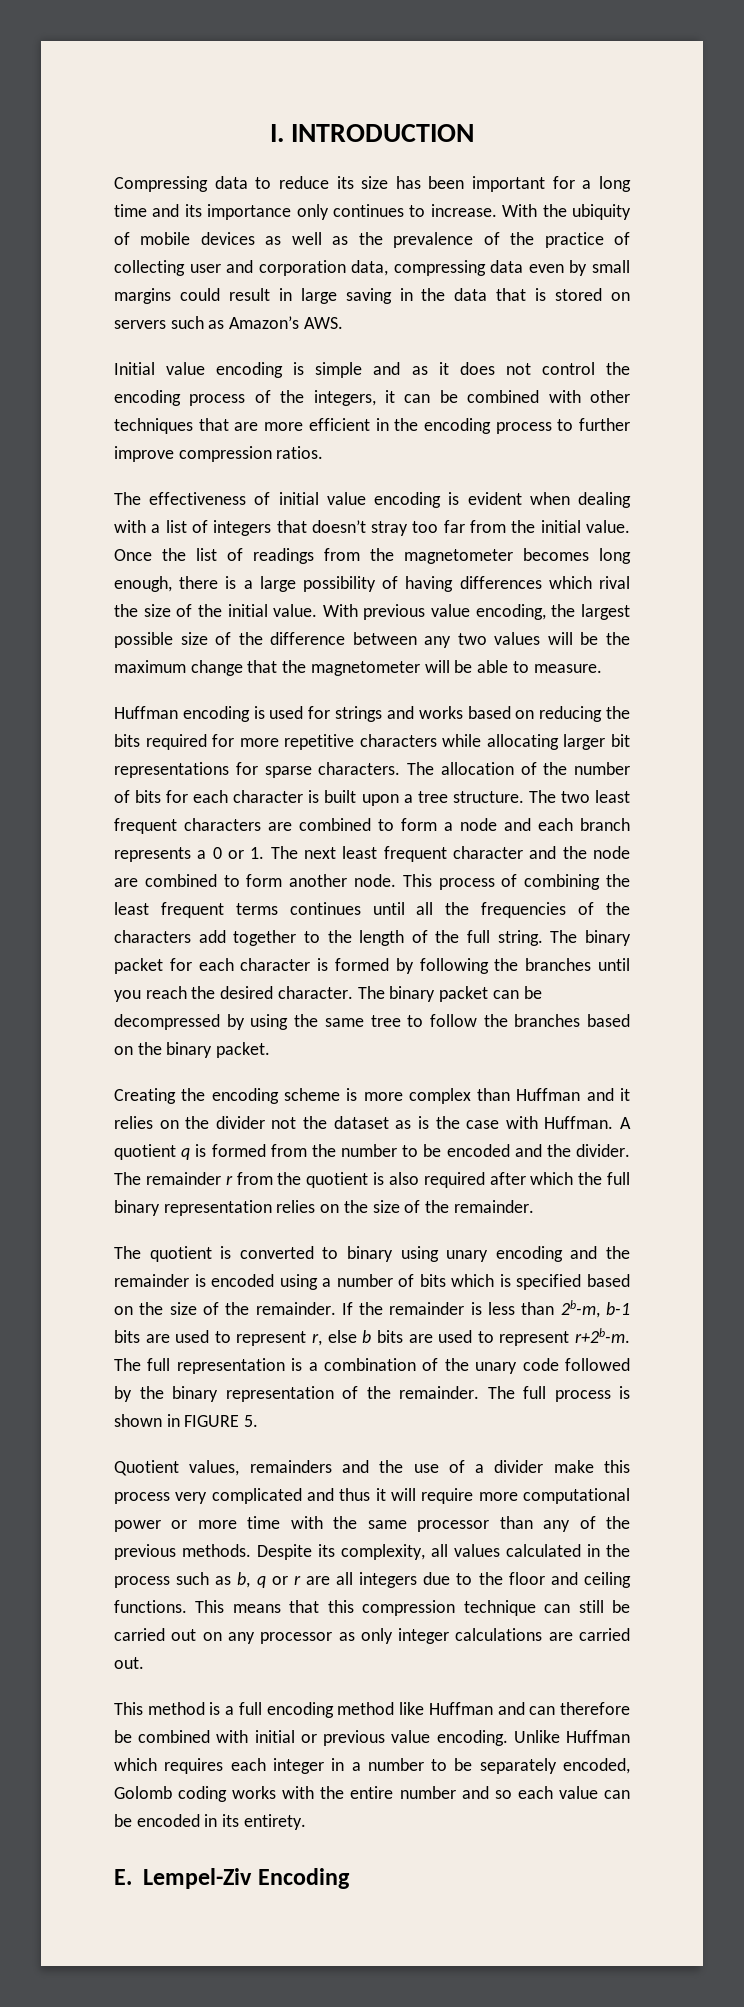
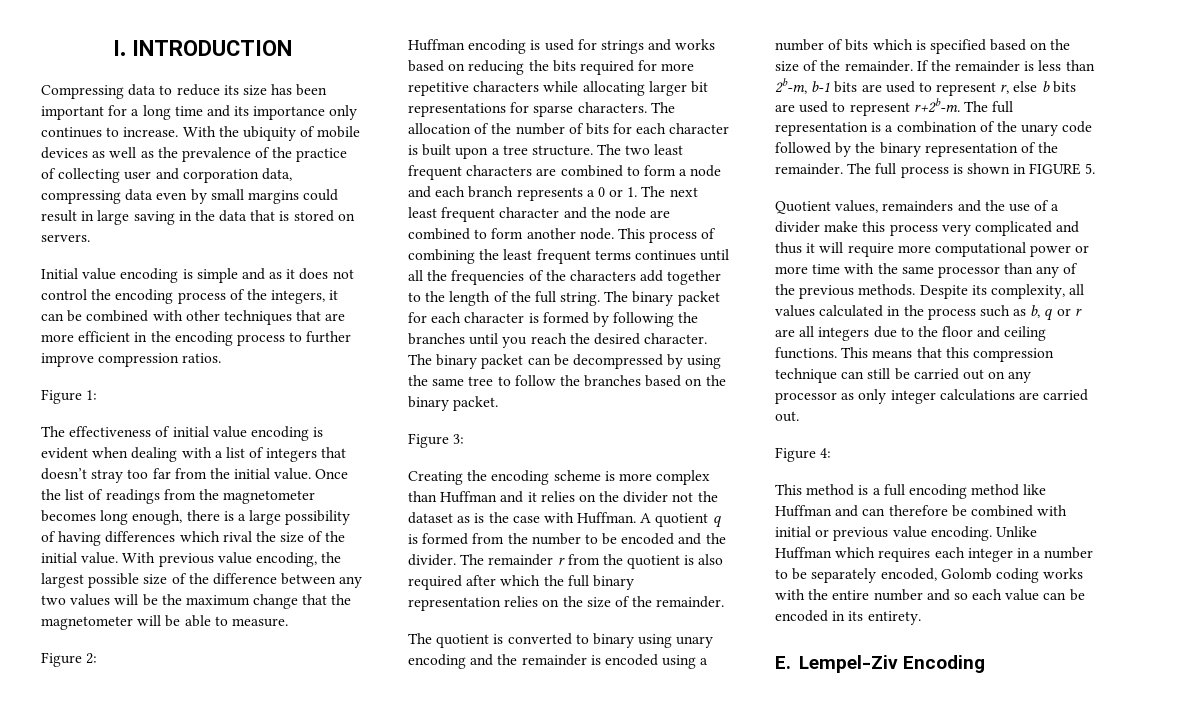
[114,316,343,329] servers such as Amazon’s AWS. -> [41,234,90,242] servers.
(324, 452) none -> [41,389,98,404] // Figure 1:
(602, 668) none -> [41,652,98,667] // Figure 2:
(271, 1050) none -> [408,433,465,448] // Figure 3:
(144, 1663) none -> [775,447,832,462] // Figure 4:

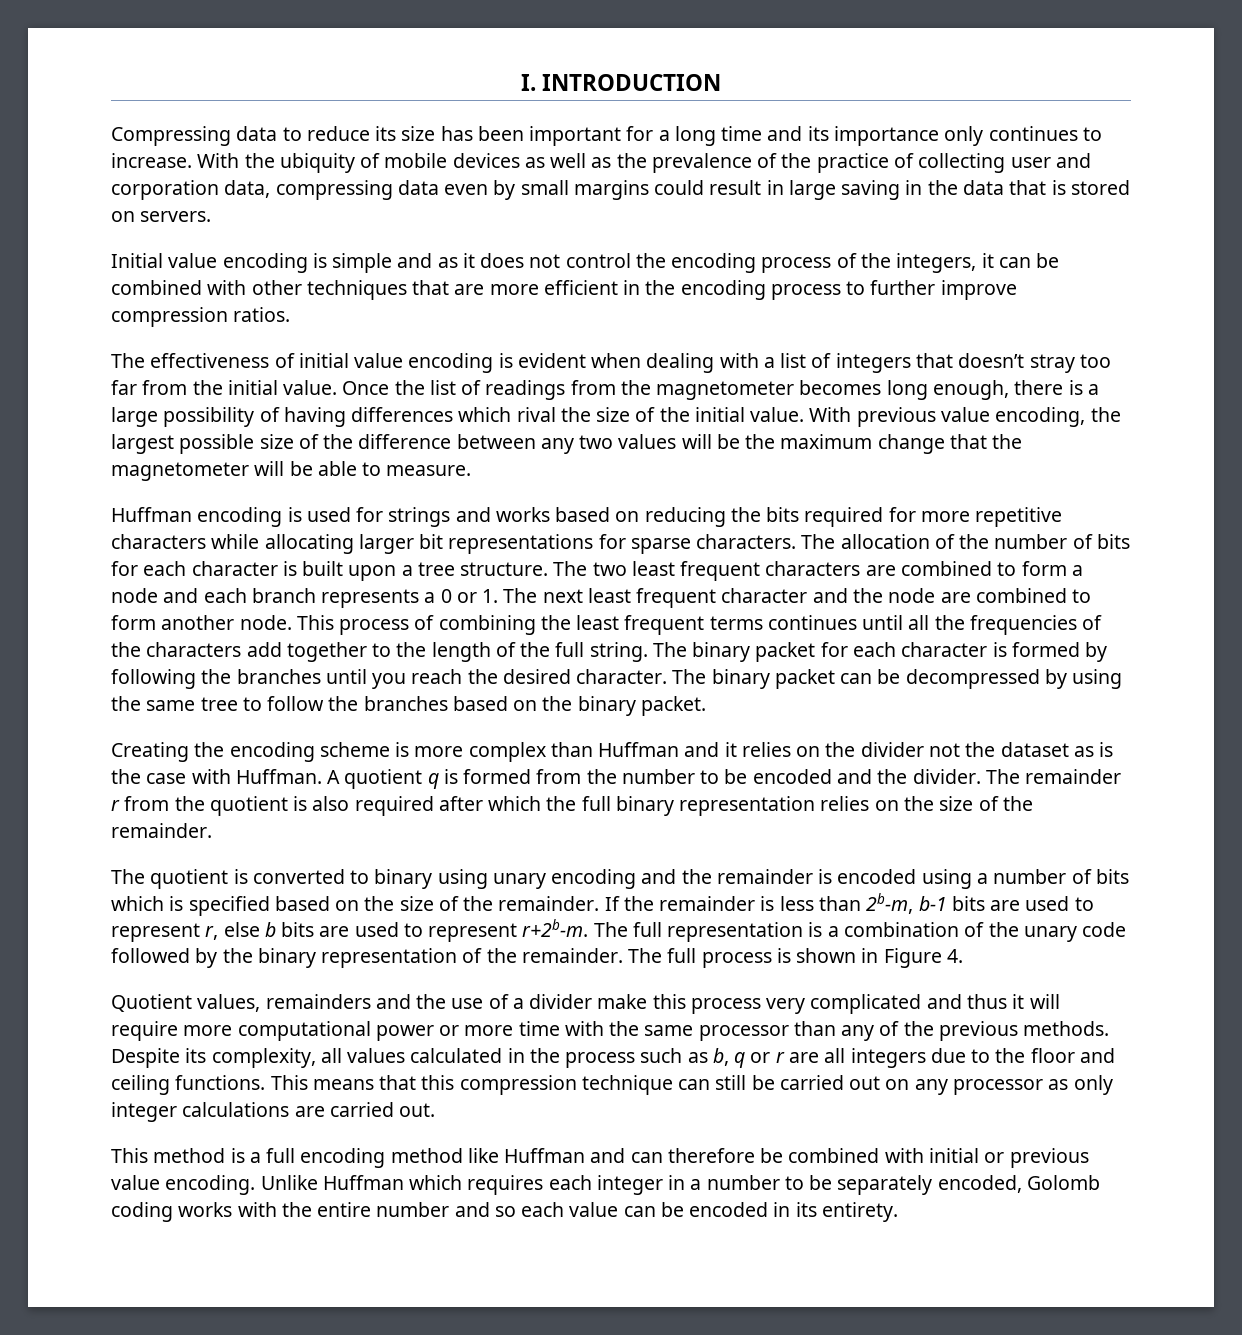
[41,389,98,404] // Figure 1: -> (291, 314) none
[41,652,98,667] // Figure 2: -> (472, 470) none
[408,433,465,448] // Figure 3: -> (706, 706) none
[1029,163,1096,175] FIGURE 5. -> [883,948,963,968] Figure 4.
[775,447,832,462] // Figure 4: -> (436, 1110) none
[775,655,986,673] // E. Lempel-Ziv Encoding -> (898, 1212) none

